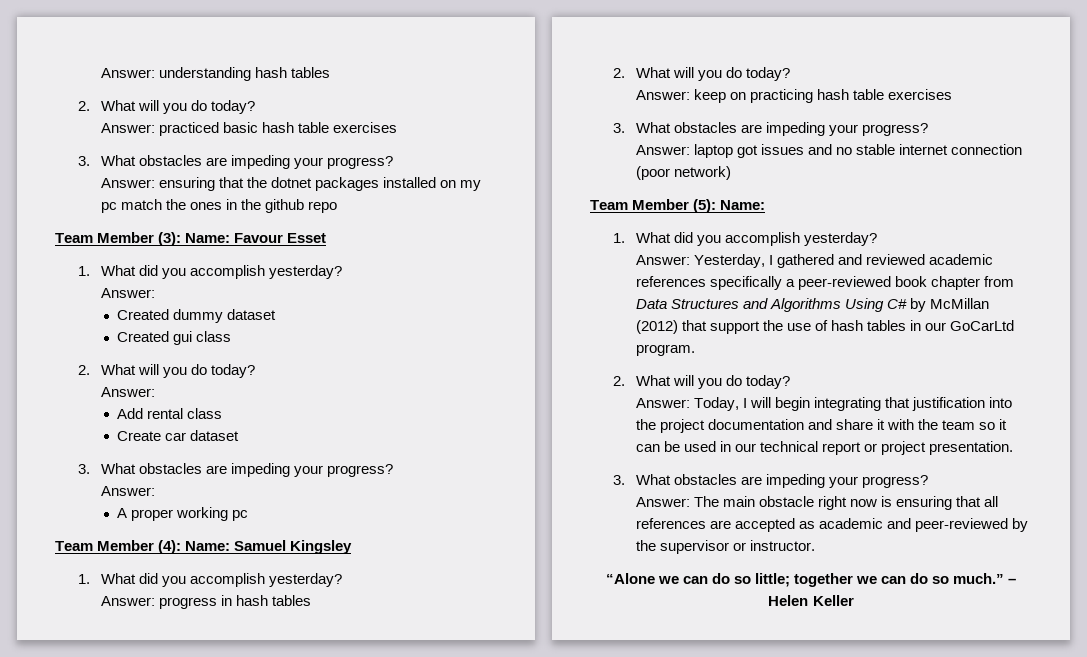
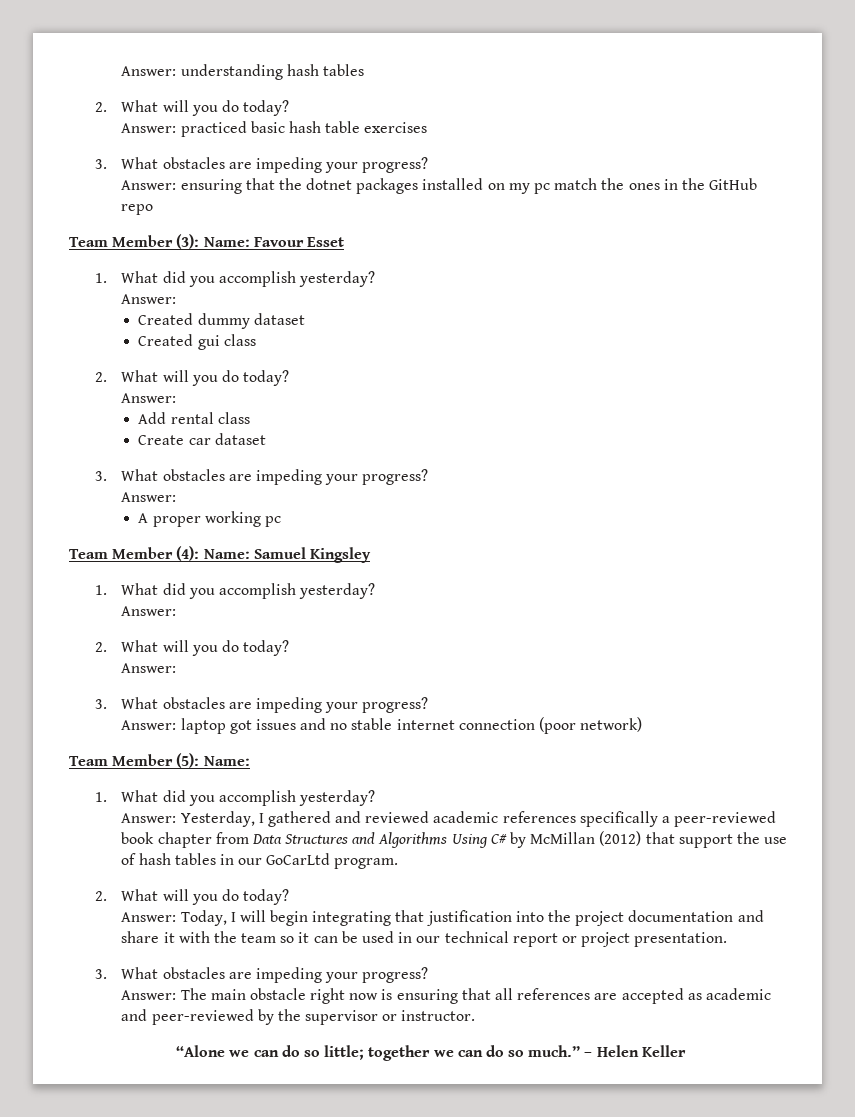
[264,199,304,213] github -> [709,178,758,190] GitHub
[158,595,311,609] [612,67,790,81] [635,89,952,103] progress in hash tables // 2. What will you do today? // Answer: keep on practicing hash table exercises -> [95,640,290,656] [121,663,177,673] // 2. What will you do today? // Answer:

